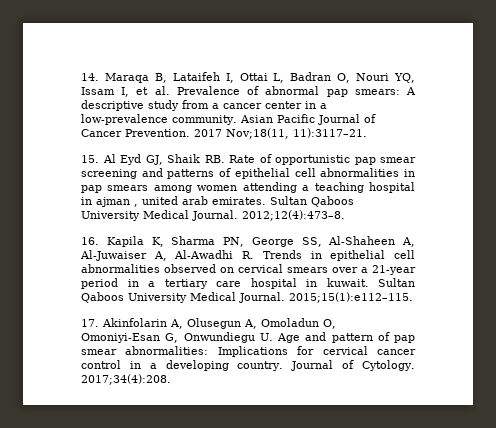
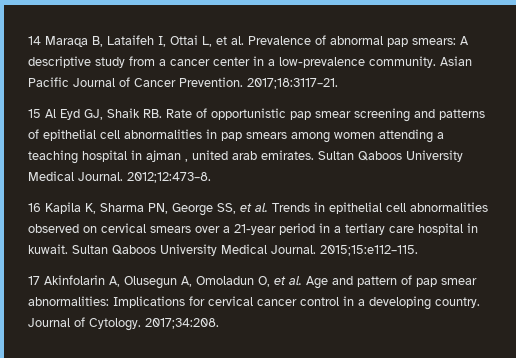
[81,73,99,81] 14. -> [28,36,41,45] 14
[290,72,415,83] [81,87,130,97] Badran O, Nouri YQ, Issam I, -> (212, 41) none
[194,128,367,139] [81,155,99,163] 2017 Nov;18(11, 11):3117–21. // 15. -> [247,78,338,89] [28,109,41,118] 2017;18:3117–21. // 15
[242,210,345,221] [81,237,99,245] 2012;12(4):473–8. // 16. -> [127,172,211,183] [28,203,41,212] 2012;12:473–8. // 16
[328,236,415,247] [80,250,255,261] Al-Shaheen A, Al-Juwaiser A, Al-Awadhi R. -> [240,203,268,212] et al.
[289,292,413,303] [81,319,99,327] 2015;15(1):e112–115. // 17. -> [320,245,418,256] [28,276,40,285] 2015;15:e112–115. // 17
[81,332,273,343] Omoniyi-Esan G, Onwundiegu U. -> [274,276,302,285] et al.
[81,374,171,385] 2017;34(4):208. -> [145,318,219,329] 2017;34:208.

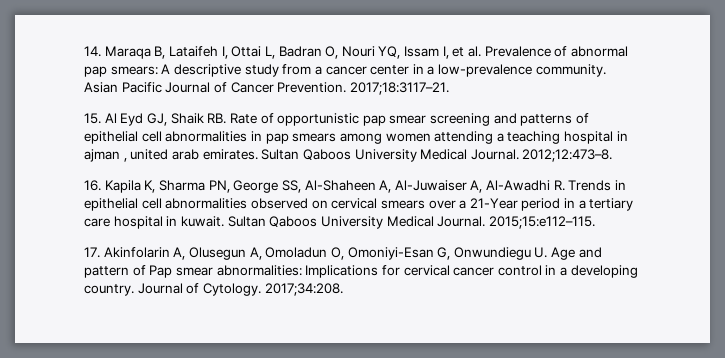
[28,36,41,45] 14 -> [84,46,101,57] 14.
(212, 41) none -> [278,46,449,59] Badran O, Nouri YQ, Issam I,
[28,109,41,118] 15 -> [84,113,101,124] 15.
[28,203,41,212] 16 -> [84,180,101,191] 16.
[240,203,268,212] et al. -> [304,180,565,193] Al-Shaheen A, Al-Juwaiser A, Al-Awadhi R.
[234,224,276,235] 21-year -> [469,198,518,209] 21-Year
[28,276,40,285] 17 -> [84,247,100,258] 17.
[274,276,302,285] et al. -> [347,247,548,260] Omoniyi-Esan G, Onwundiegu U.
[416,278,437,287] pap -> [149,265,173,278] Pap

